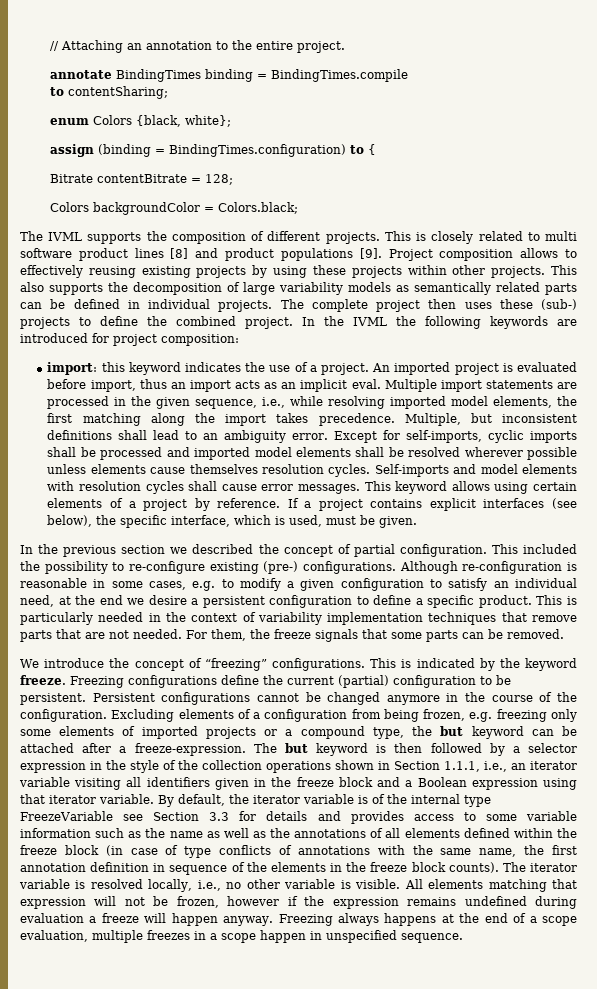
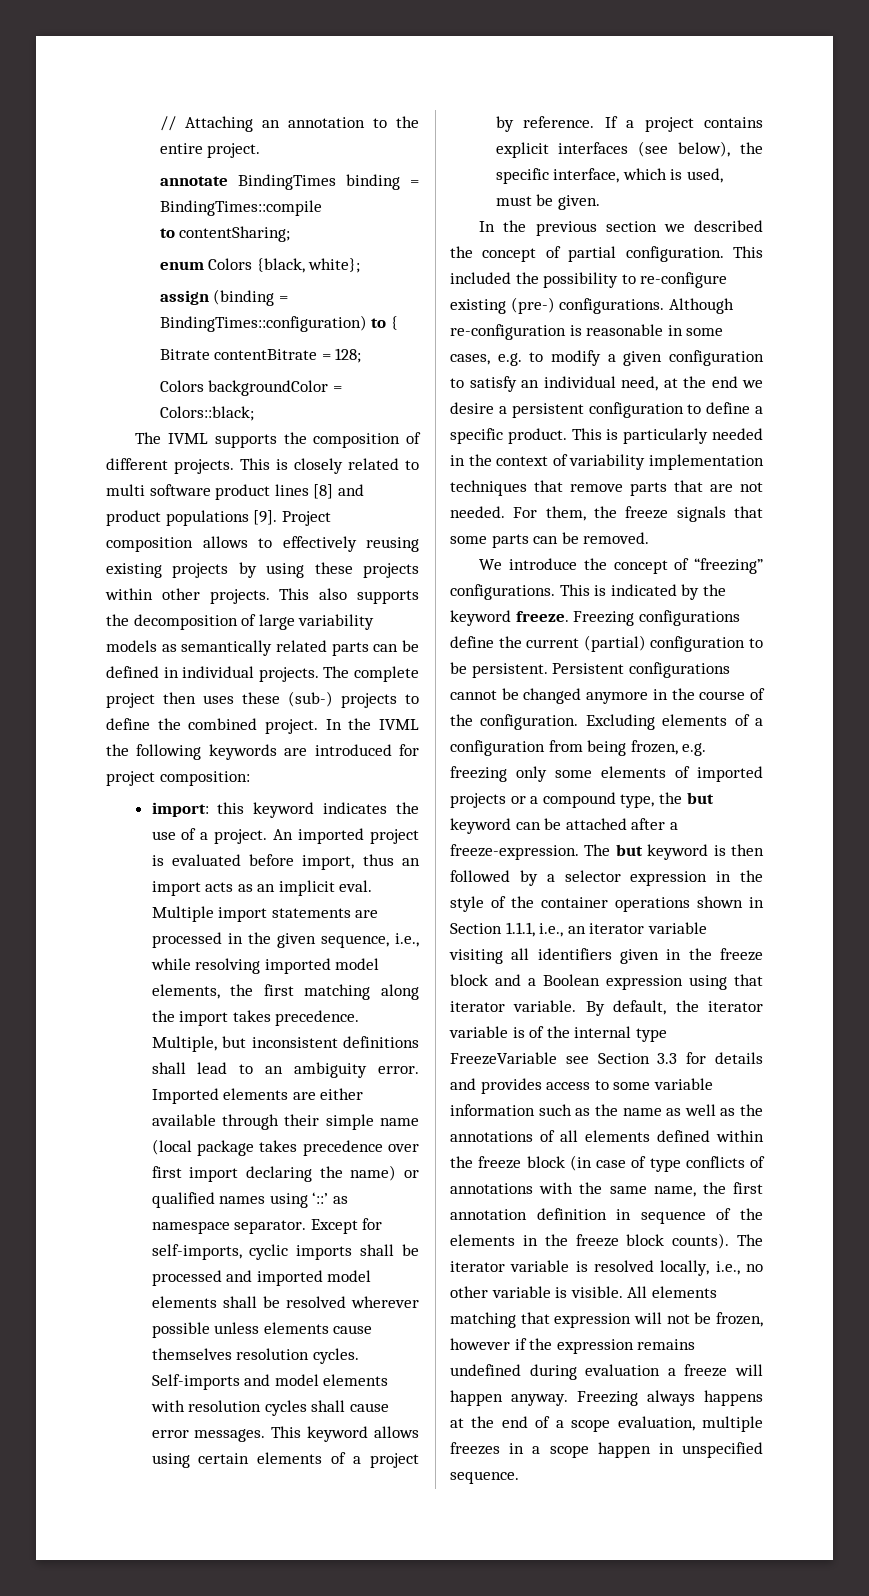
[270,69,408,82] BindingTimes.compile -> [159,200,322,216] BindingTimes::compile
[168,144,346,157] BindingTimes.configuration) -> [159,315,367,332] BindingTimes::configuration)
[217,202,298,214] Colors.black; -> [159,406,254,421] Colors::black;
(329, 436) none -> [151,1088,364,1104] [151,1114,419,1130] [151,1139,419,1156] [151,1165,420,1182] [151,1192,348,1208] [151,1220,307,1234] Imported elements are either available through their simple name (local package takes precedence over first import declaring the name) or qualified names using ‘::’ as namespace separator.
[202,760,262,770] collection -> [541,897,608,908] container

